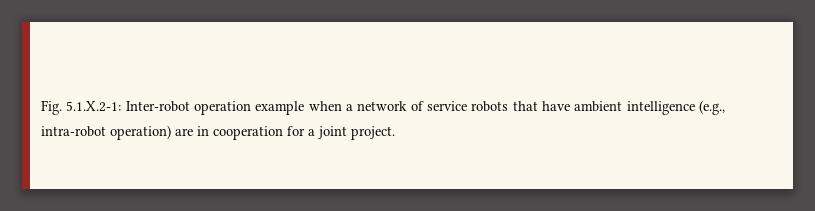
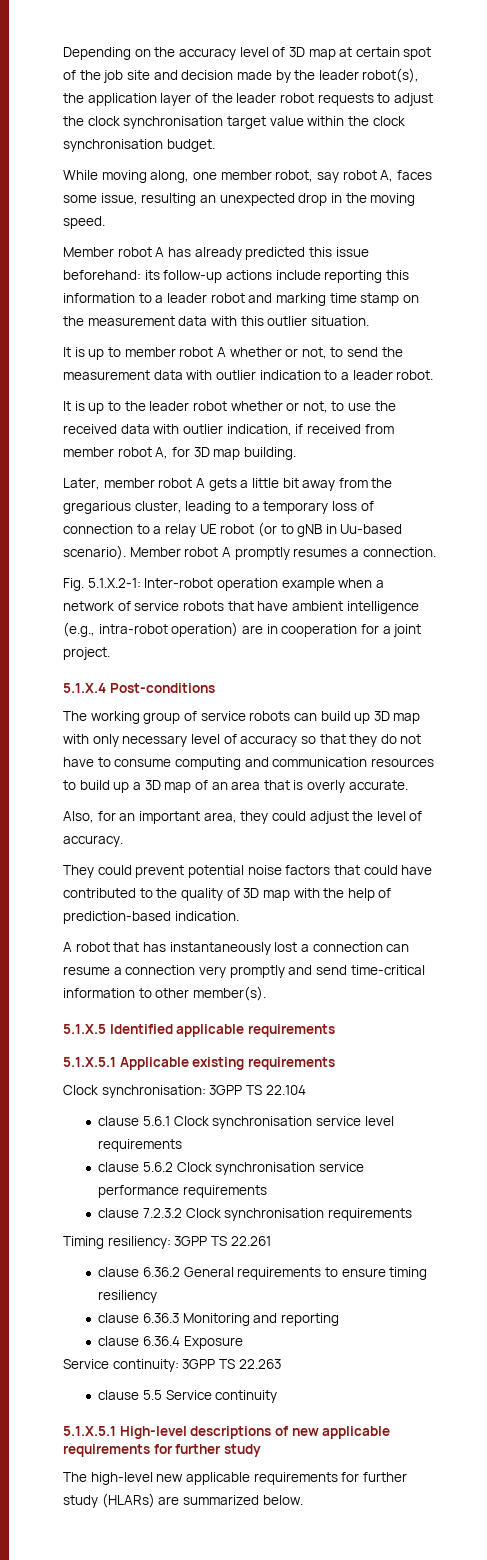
(41, 107) none -> [63,47,432,60] [63,68,420,83] [63,93,433,106] [63,116,405,129] [63,139,215,152] [63,170,432,183] [63,193,416,206] [63,216,105,229] [63,247,369,260] [63,270,409,283] [63,293,419,306] [63,316,369,326] [63,347,403,360] [63,370,434,380] [63,401,396,414] [63,424,394,436] [63,447,296,460] [63,478,393,491] [63,501,374,514] [63,522,403,537] [63,545,436,560] Depending on the accuracy level of 3D map at certain spot of the job site and decision made by the leader robot(s), the application layer of the leader robot requests to adjust the clock synchronisation target value within the clock synchronisation budget. // While moving along, one member robot, say robot A, faces some issue, resulting an unexpected drop in the moving speed. // Member robot A has already predicted this issue beforehand: its follow-up actions include reporting this information to a leader robot and marking time stamp on the measurement data with this outlier situation. // It is up to member robot A whether or not, to send the measurement data with outlier indication to a leader robot. // It is up to the leader robot whether or not, to use the received data with outlier indication, if received from member robot A, for 3D map building. // Later, member robot A gets a little bit away from the gregarious cluster, leading to a temporary loss of connection to a relay UE robot (or to gNB in Uu-based scenario). Member robot A promptly resumes a connection. //
(395, 133) none -> [63,683,215,693] [63,711,421,724] [63,734,422,747] [63,757,434,770] [63,780,408,793] [63,811,423,824] [63,835,123,847] [63,865,433,878] [63,888,392,901] [63,911,239,924] [63,942,410,955] [63,965,425,978] [63,986,266,1001] [63,1024,335,1037] [63,1057,335,1070] [63,1085,306,1098] [98,1116,394,1129] [98,1139,183,1152] [98,1162,364,1175] [98,1185,267,1198] [98,1208,412,1221] [63,1236,271,1249] [98,1267,428,1280] [98,1290,158,1303] [98,1313,339,1326] [98,1336,243,1349] [63,1359,281,1372] [98,1390,278,1403] [63,1426,391,1439] [63,1444,261,1457] [63,1472,407,1485] [63,1493,303,1508] // 5.1.X.4 Post-conditions // The working group of service robots can build up 3D map with only necessary level of accuracy so that they do not have to consume computing and communication resources to build up a 3D map of an area that is overly accurate. // Also, for an important area, they could adjust the level of accuracy. // They could prevent potential noise factors that could have contributed to the quality of 3D map with the help of prediction-based indication. // A robot that has instantaneously lost a connection can resume a connection very promptly and send time-critical information to other member(s). // 5.1.X.5 Identified applicable requirements // 5.1.X.5.1 Applicable existing requirements // Clock synchronisation: 3GPP TS 22.104 // clause 5.6.1 Clock synchronisation service level requirements // clause 5.6.2 Clock synchronisation service performance requirements // clause 7.2.3.2 Clock synchronisation requirements // Timing resiliency: 3GPP TS 22.261 // clause 6.36.2 General requirements to ensure timing resiliency // clause 6.36.3 Monitoring and reporting // clause 6.36.4 Exposure // Service continuity: 3GPP TS 22.263 // clause 5.5 Service continuity // 5.1.X.5.1 High-level descriptions of new applicable requirements for further study // The high-level new applicable requirements for further study (HLARs) are summarized below.

